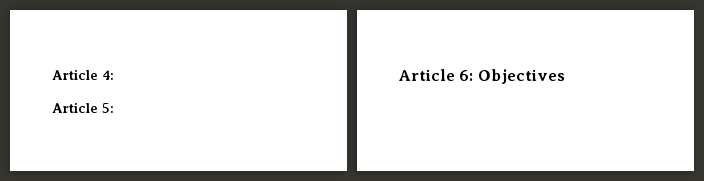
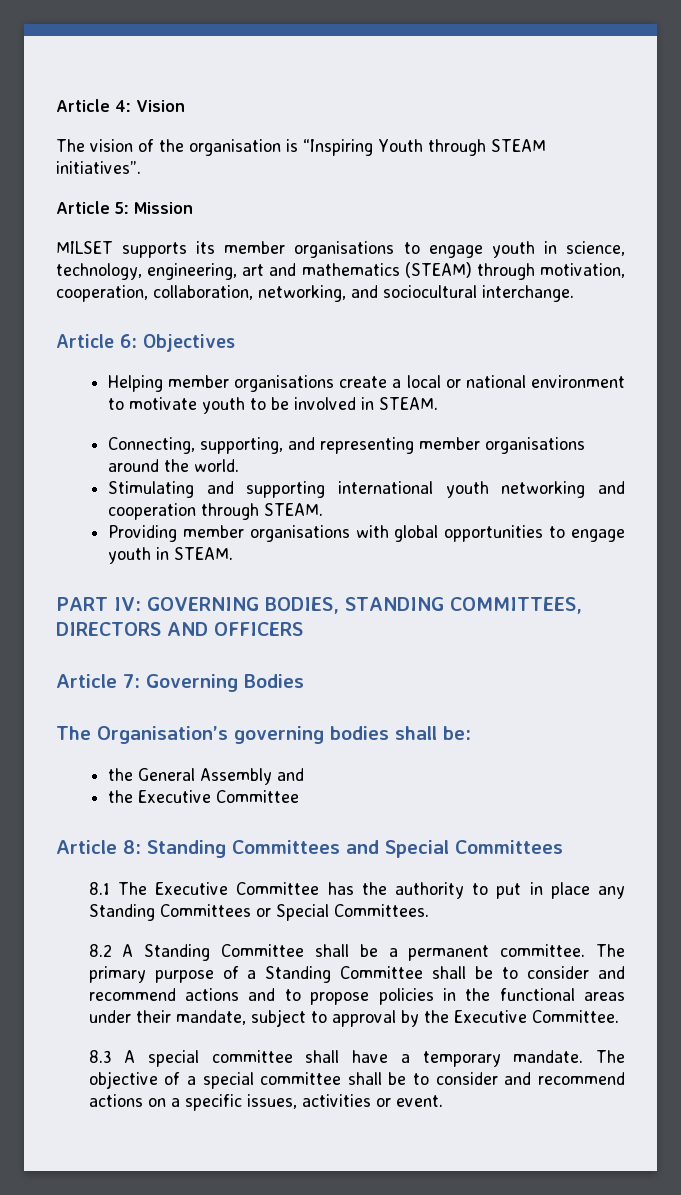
[52,102,114,113] [399,69,565,84] // Article 5: // Article 6: Objectives -> [136,100,185,112] [56,139,546,156] [56,161,141,174] [56,201,193,214] [56,241,625,258] [56,262,625,280] [56,285,574,302] [56,334,235,352] [107,375,625,392] [107,397,438,414] [107,437,585,454] [107,459,239,472] [107,481,625,498] [107,503,323,520] [107,525,625,542] [107,547,233,564] [56,597,582,614] [56,622,303,636] [56,674,304,692] [56,726,471,744] [107,768,304,785] [107,790,299,803] [56,840,563,858] [88,882,626,899] [88,904,429,921] [88,944,625,961] [88,966,625,983] [88,988,626,1005] [88,1009,619,1027] [88,1050,625,1067] [88,1071,625,1089] [88,1094,443,1111] Vision // The vision of the organisation is “Inspiring Youth through STEAM initiatives”. // Article 5: Mission // MILSET supports its member organisations to engage youth in science, technology, engineering, art and mathematics (STEAM) through motivation, cooperation, collaboration, networking, and sociocultural interchange. // Article 6: Objectives // Helping member organisations create a local or national environment to motivate youth to be involved in STEAM. // Connecting, supporting, and representing member organisations around the world. // Stimulating and supporting international youth networking and cooperation through STEAM. // Providing member organisations with global opportunities to engage youth in STEAM. // PART IV: GOVERNING BODIES, STANDING COMMITTEES, DIRECTORS AND OFFICERS // Article 7: Governing Bodies // The Organisation’s governing bodies shall be: // the General Assembly and // the Executive Committee // Article 8: Standing Committees and Special Committees // 8.1 The Executive Committee has the authority to put in place any Standing Committees or Special Committees. // 8.2 A Standing Committee shall be a permanent committee. The primary purpose of a Standing Committee shall be to consider and recommend actions and to propose policies in the functional areas under their mandate, subject to approval by the Executive Committee. // 8.3 A special committee shall have a temporary mandate. The objective of a special committee shall be to consider and recommend actions on a specific issues, activities or event.

